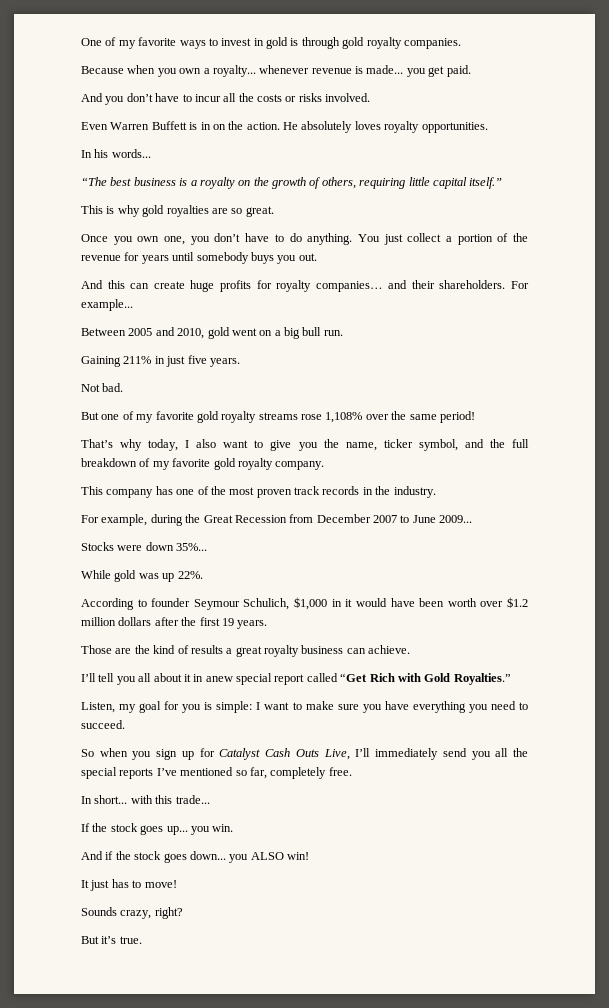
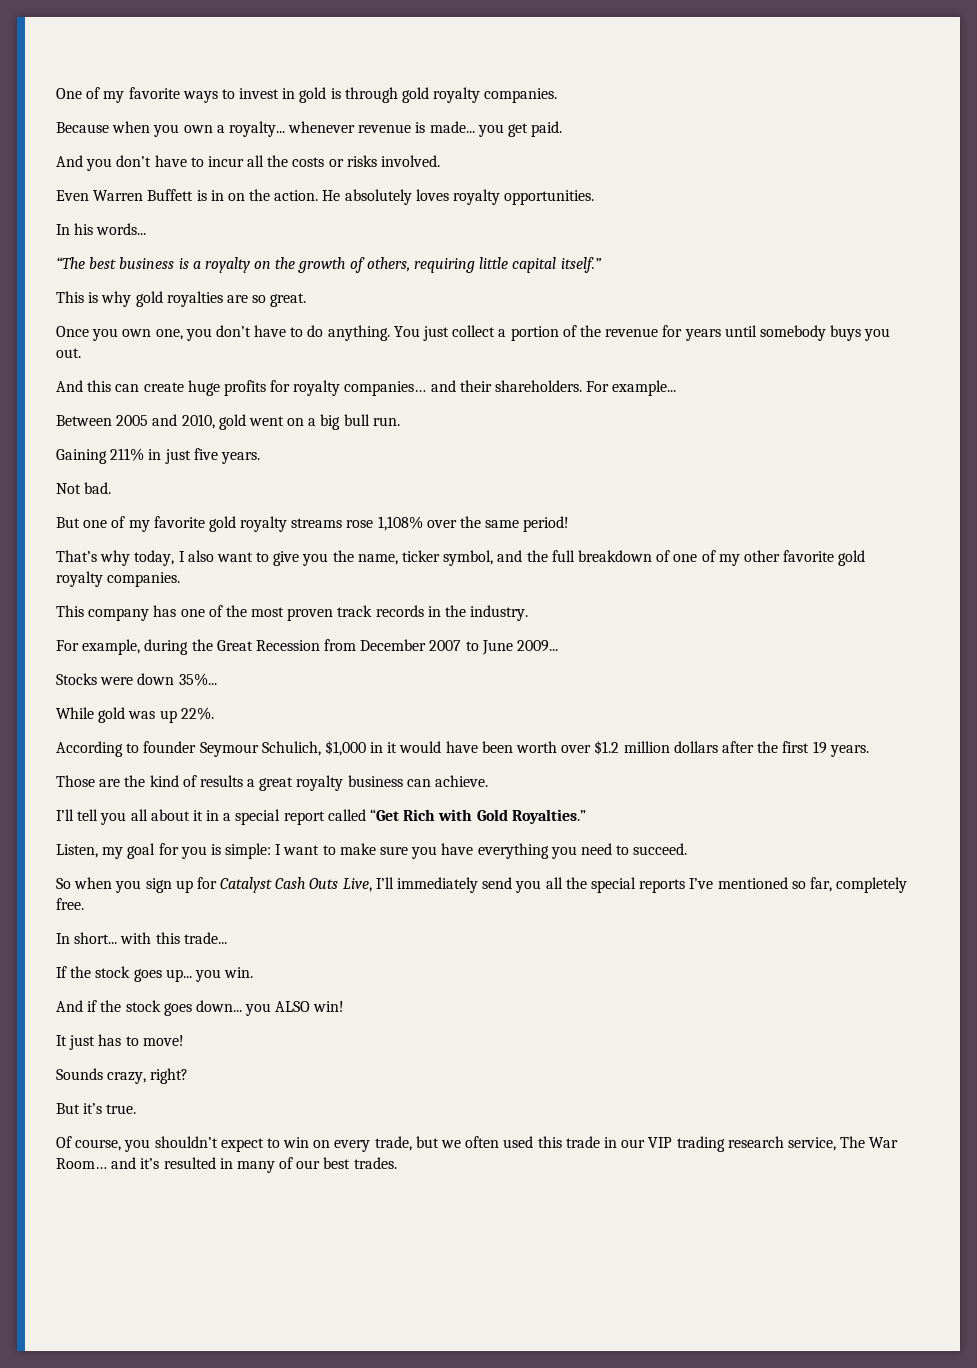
[152,458,325,470] my favorite gold royalty company. -> [673,550,866,566] [56,571,181,587] one of my other favorite gold royalty companies.
[205,676,233,682] anew -> [223,813,232,821] a
(142, 940) none -> [56,1136,899,1152] [56,1157,397,1173] // Of course, you shouldn’t expect to win on every trade, but we often used this trade in our VIP trading research service, The War Room… and it’s resulted in many of our best trades.

